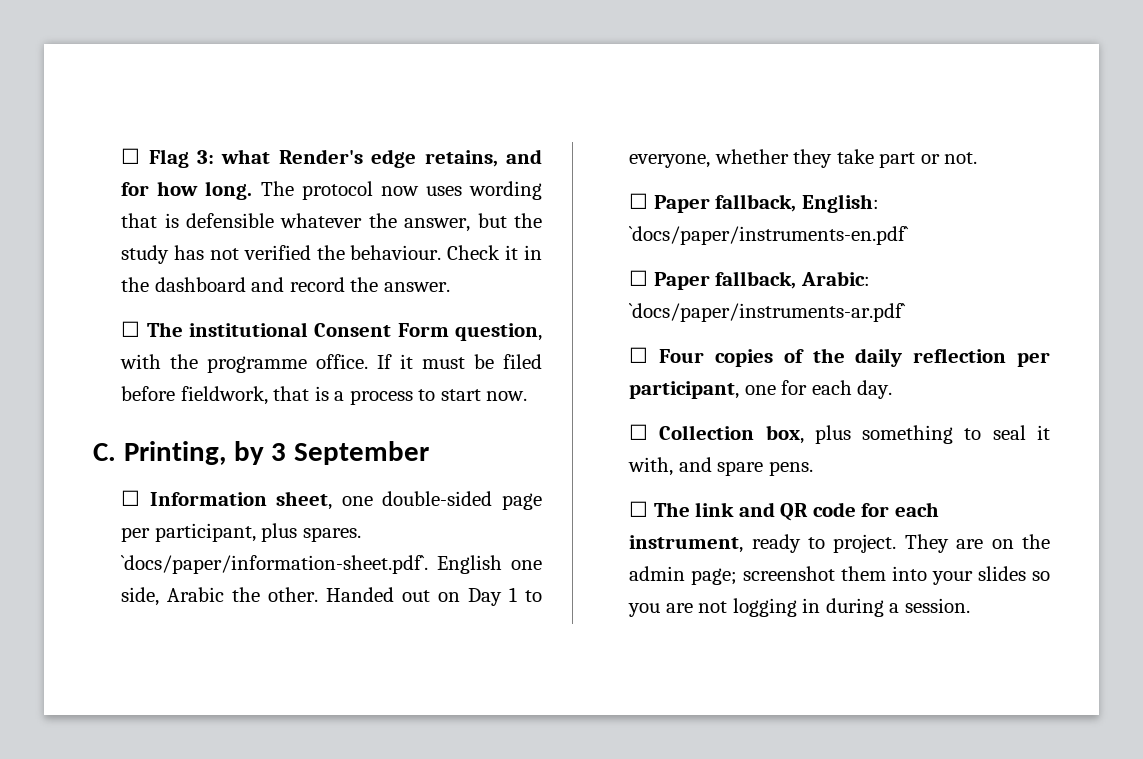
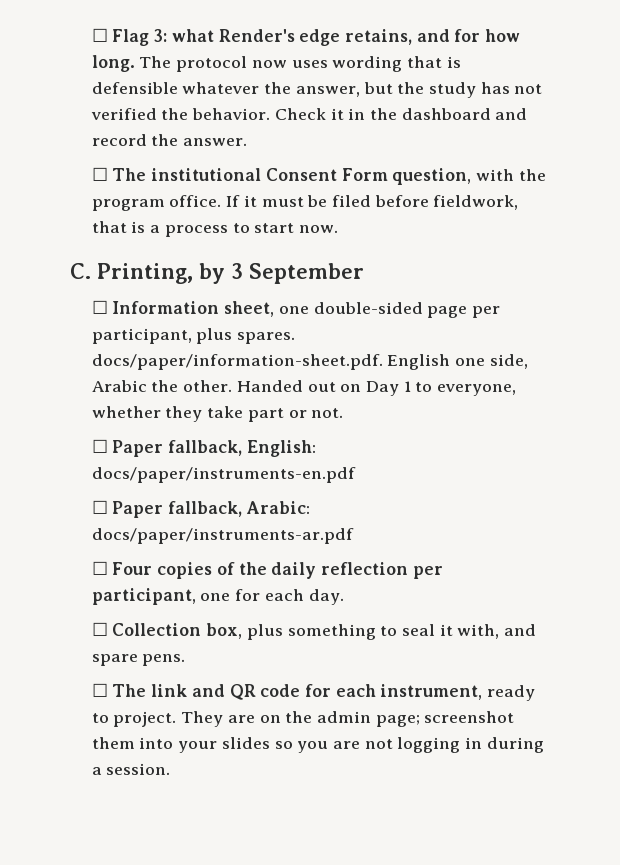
[350,245,442,260] behaviour. -> [192,108,271,120] behavior.
[207,356,308,373] programme -> [91,199,165,211] program
[121,555,429,574] `docs/paper/information-sheet.pdf`. -> [91,354,383,370] docs/paper/information-sheet.pdf.
[629,226,910,245] `docs/paper/instruments-en.pdf` -> [91,467,356,483] docs/paper/instruments-en.pdf
[629,303,907,322] `docs/paper/instruments-ar.pdf` -> [91,528,354,544] docs/paper/instruments-ar.pdf

